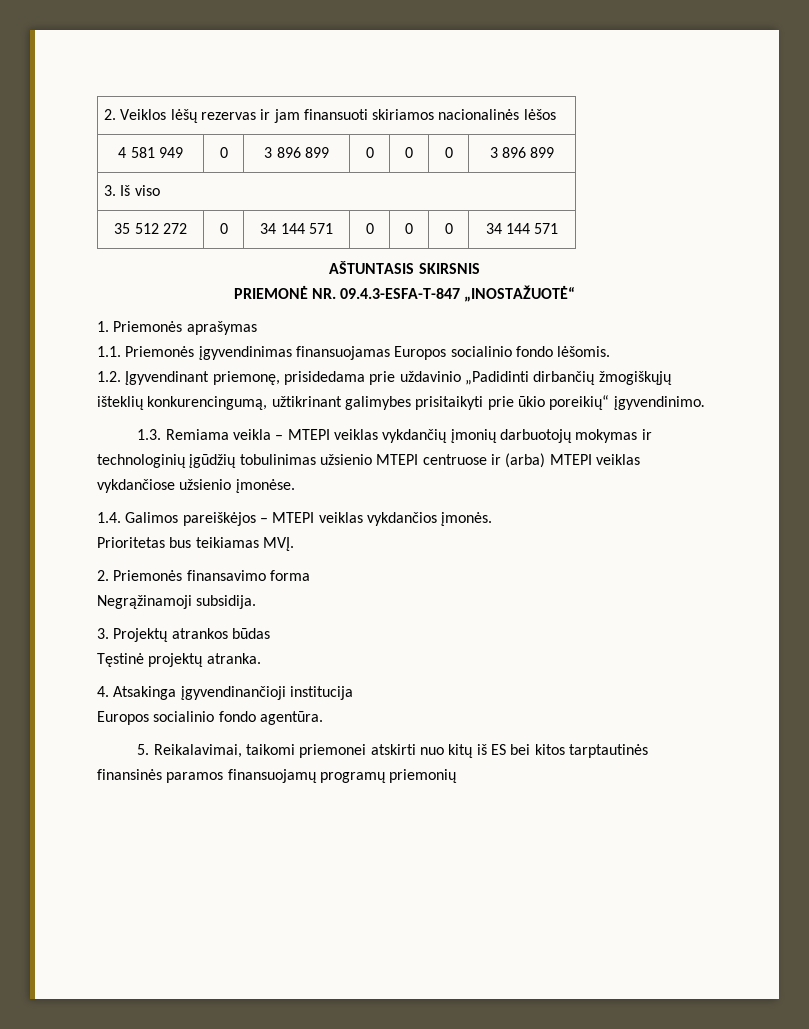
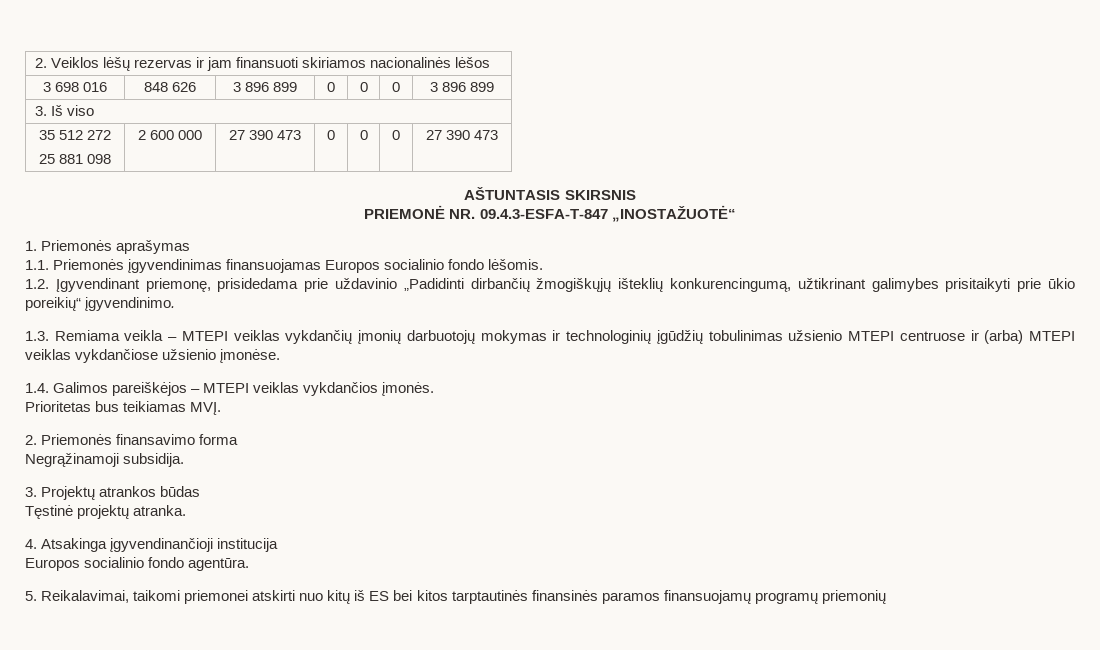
[118,147,183,158] [219,147,228,158] 4 581 949 | 0 -> [42,82,108,92] [143,82,197,92] 3 698 016 | 848 626
[219,223,228,234] [260,223,333,234] [365,223,374,234] [405,223,413,234] [444,223,453,234] [485,223,559,234] | 0 | 34 144 571 | 0 | 0 | 0 | 34 144 571 -> [38,154,112,164] [137,130,203,140] [228,130,302,140] [327,130,335,140] [359,130,368,140] [392,130,400,140] [425,130,499,140] // 25 881 098 | 2 600 000 | 27 390 473 | 0 | 0 | 0 | 27 390 473

